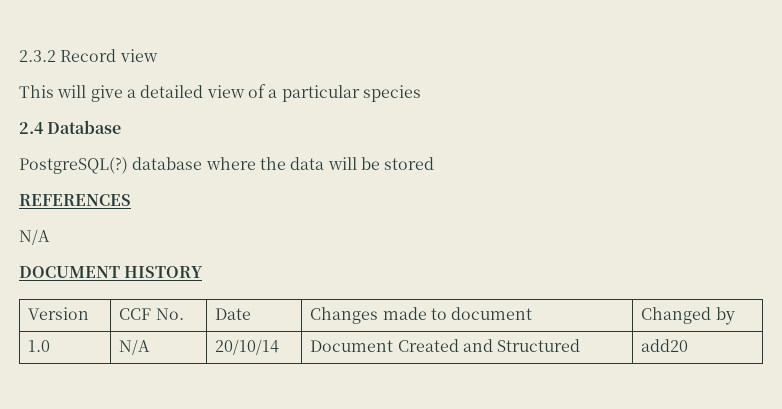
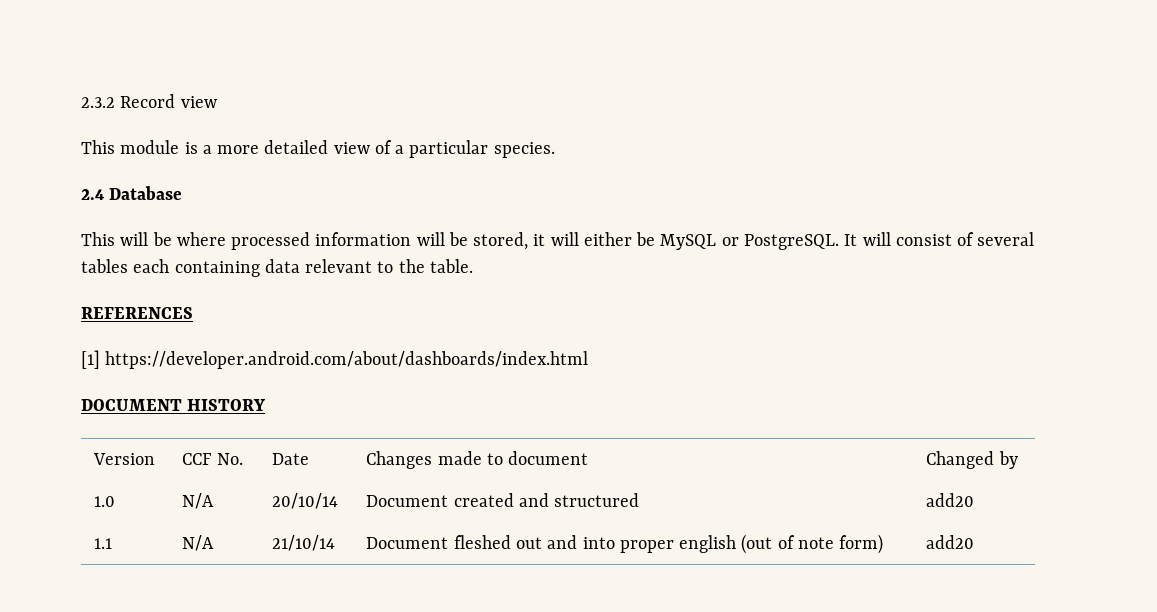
[57,85,136,102] will give a -> [120,140,260,154] module is a more
[362,85,421,102] species -> [493,142,555,158] species.
[19,157,435,174] PostgreSQL(?) database where the data will be stored -> [81,232,1035,250] [81,259,473,277] This will be where processed information will be stored, it will either be MySQL or PostgreSQL. It will consist of several tables each containing data relevant to the table.
[19,229,50,245] N/A -> [81,350,589,369] [1] https://developer.android.com/about/dashboards/index.html
[397,339,581,352] Created and Structured -> [453,493,640,507] [926,493,975,507] [94,538,113,549] [182,535,215,551] [272,535,336,551] [366,534,884,554] created and structured | add20 // 1.1 | N/A | 21/10/14 | Document fleshed out and into proper english (out of note form)

